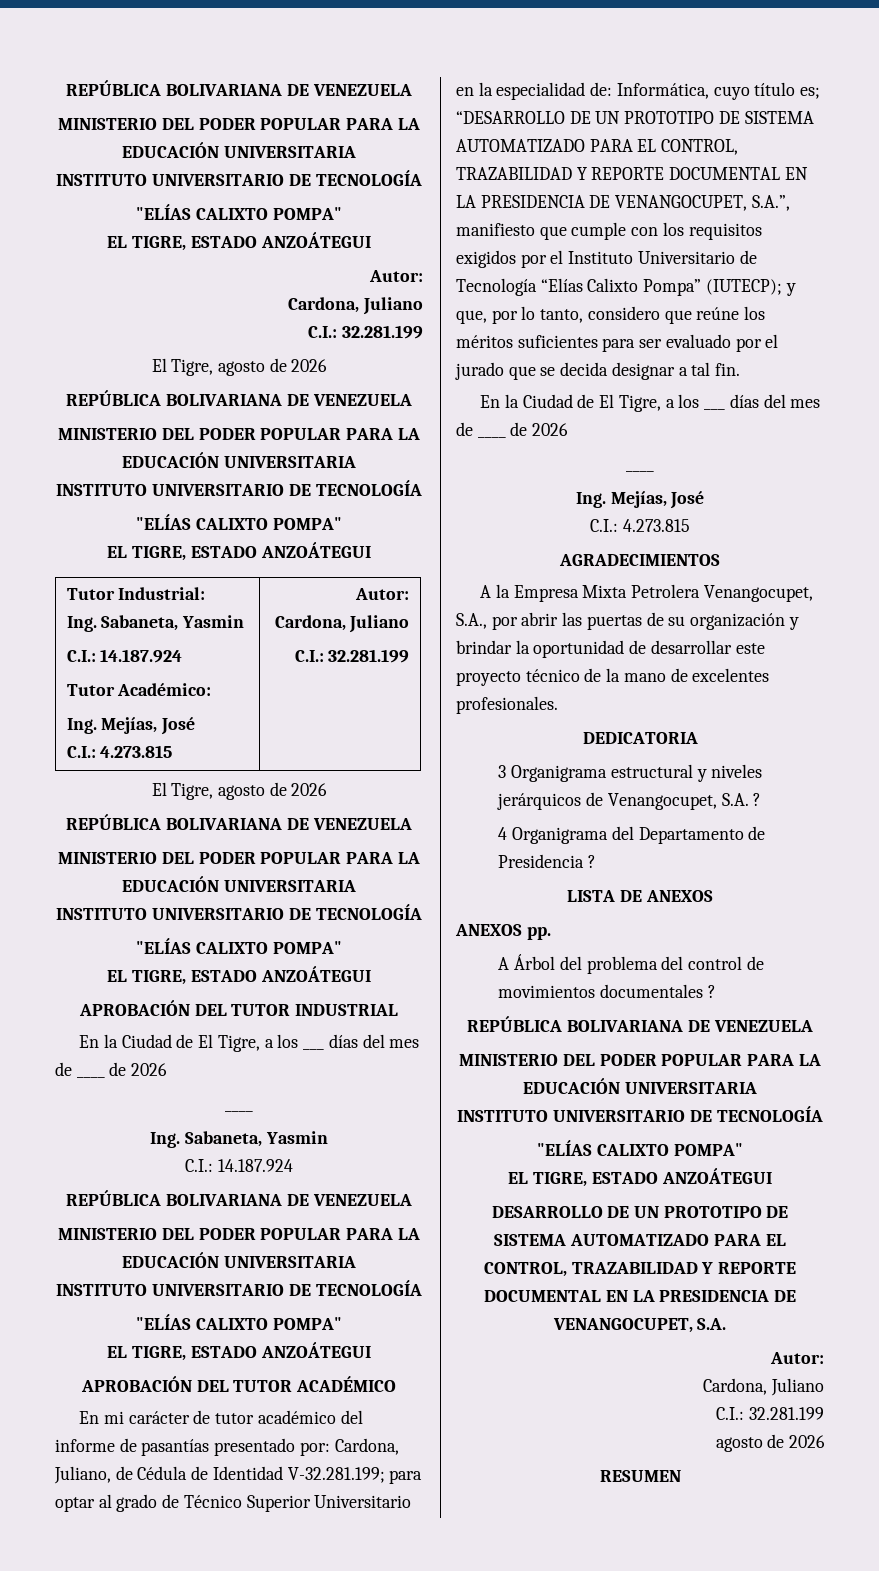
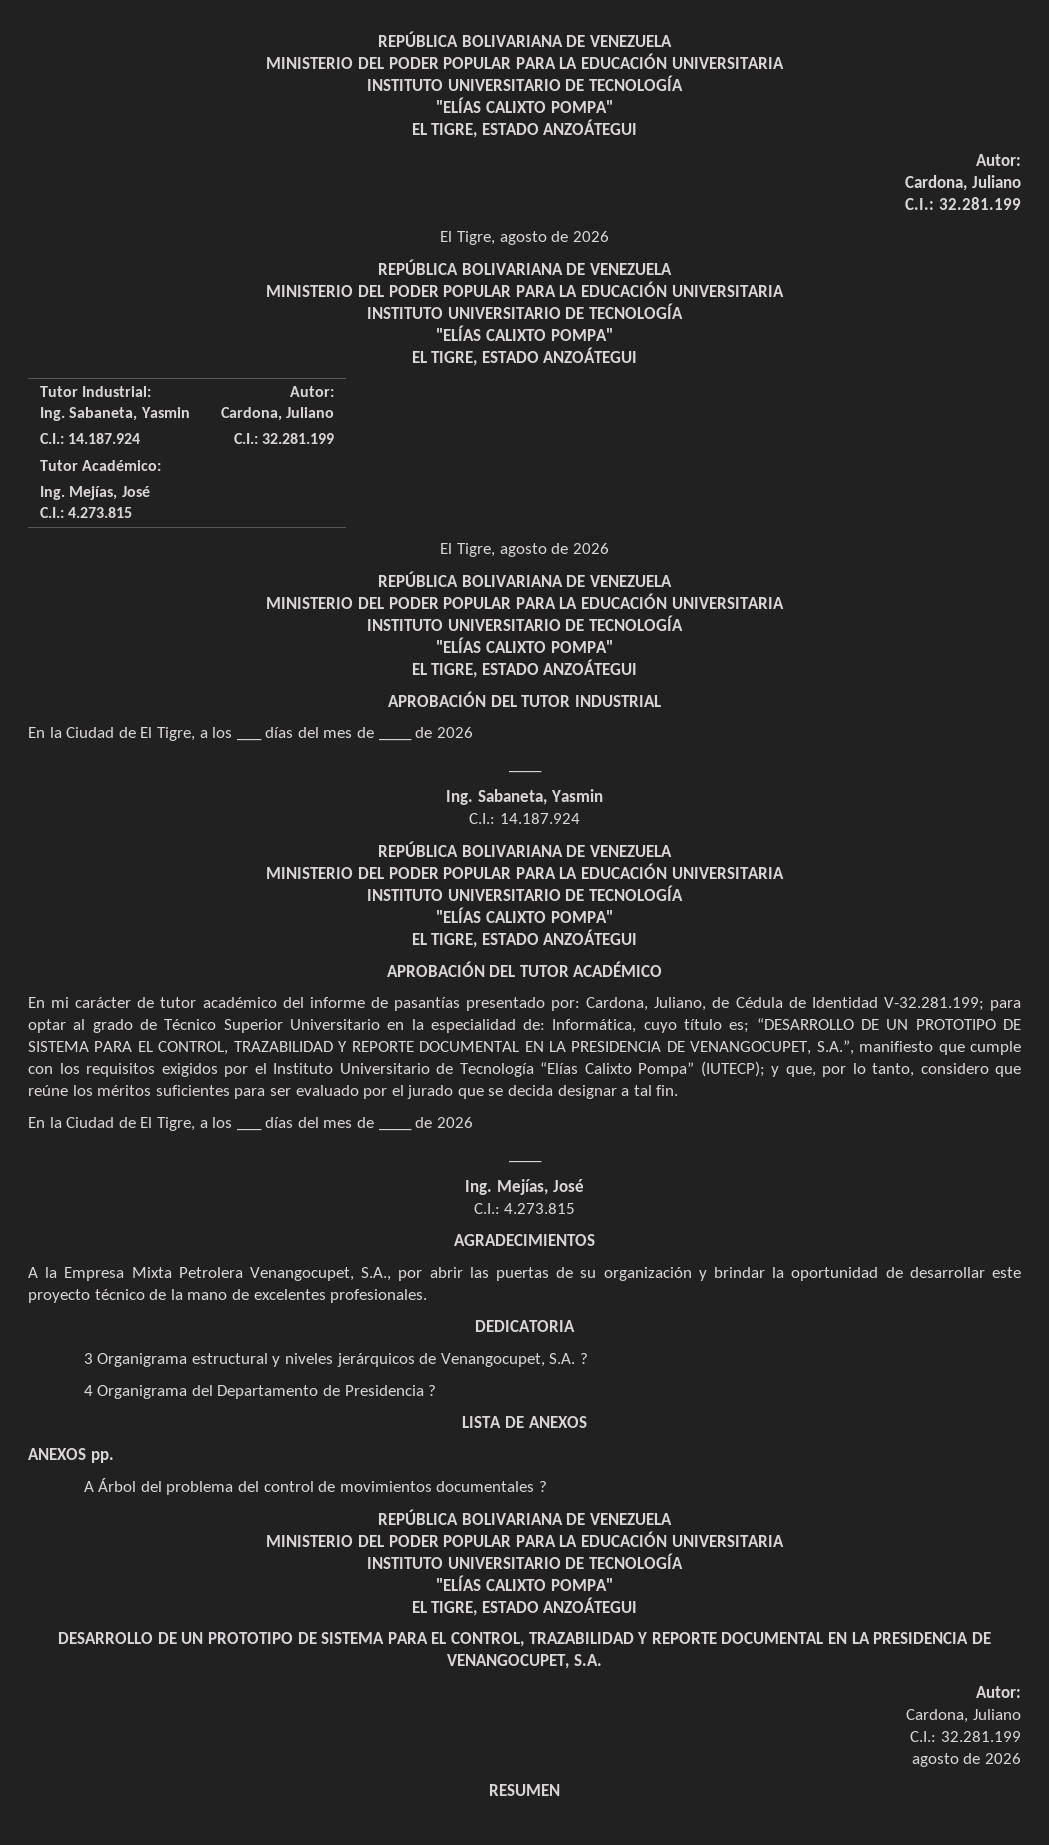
[456,139,585,152] AUTOMATIZADO -> (89, 1046) none
[570,1234,710,1246] AUTOMATIZADO -> (385, 1638) none

